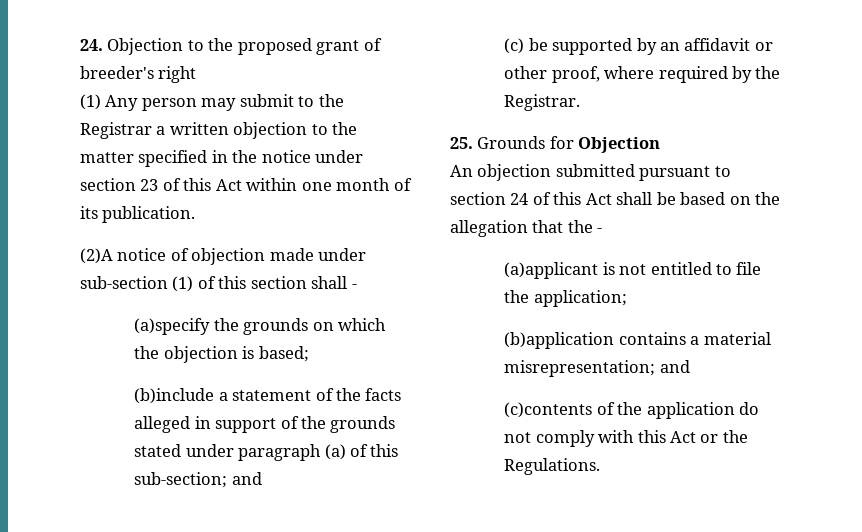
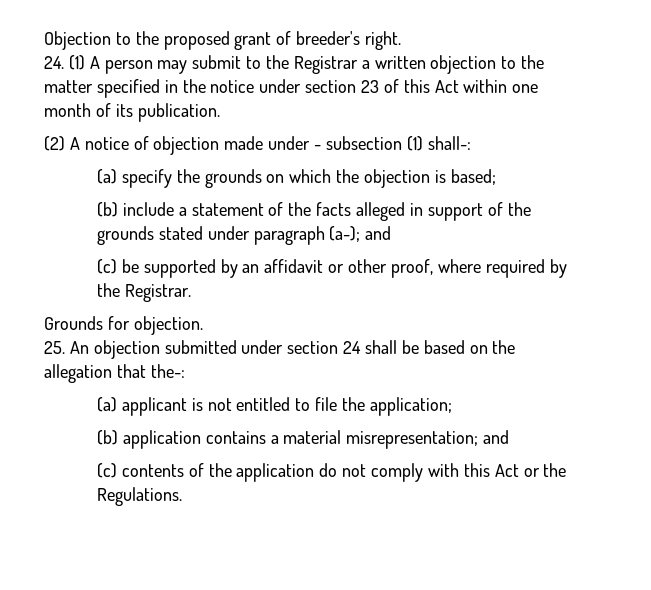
[80,39,103,51] 24. -> (44, 40) none
[158,66,197,83] [80,94,139,111] right // (1) Any -> [365,31,402,50] [44,55,100,70] right. // 24. (1) A
[80,248,113,264] (2)A -> [44,136,80,151] (2) A
[80,276,357,292] [134,318,211,335] sub-section (1) of this section shall - // (a)specify -> [314,136,471,151] [97,169,172,188] - subsection (1) shall-: // (a) specify
[134,388,215,404] (b)include -> [97,202,174,217] (b) include
[324,444,399,460] [134,472,228,488] (a) of this sub-section; -> [329,226,361,242] (a-);
[450,137,473,149] 25. -> (191, 293) none
[578,137,661,153] Objection // -> [133,316,203,335] [44,341,65,354] objection. // 25.
[639,166,731,181] [450,192,612,205] pursuant to section 24 of this Act -> [241,340,362,354] under section 24
[567,220,603,233] [504,262,599,279] the - // (a)applicant -> [150,364,185,378] [97,397,187,416] the-: // (a) applicant
[504,332,615,349] (b)application -> [97,430,201,449] (b) application
[504,402,593,418] (c)contents -> [97,463,184,478] (c) contents

